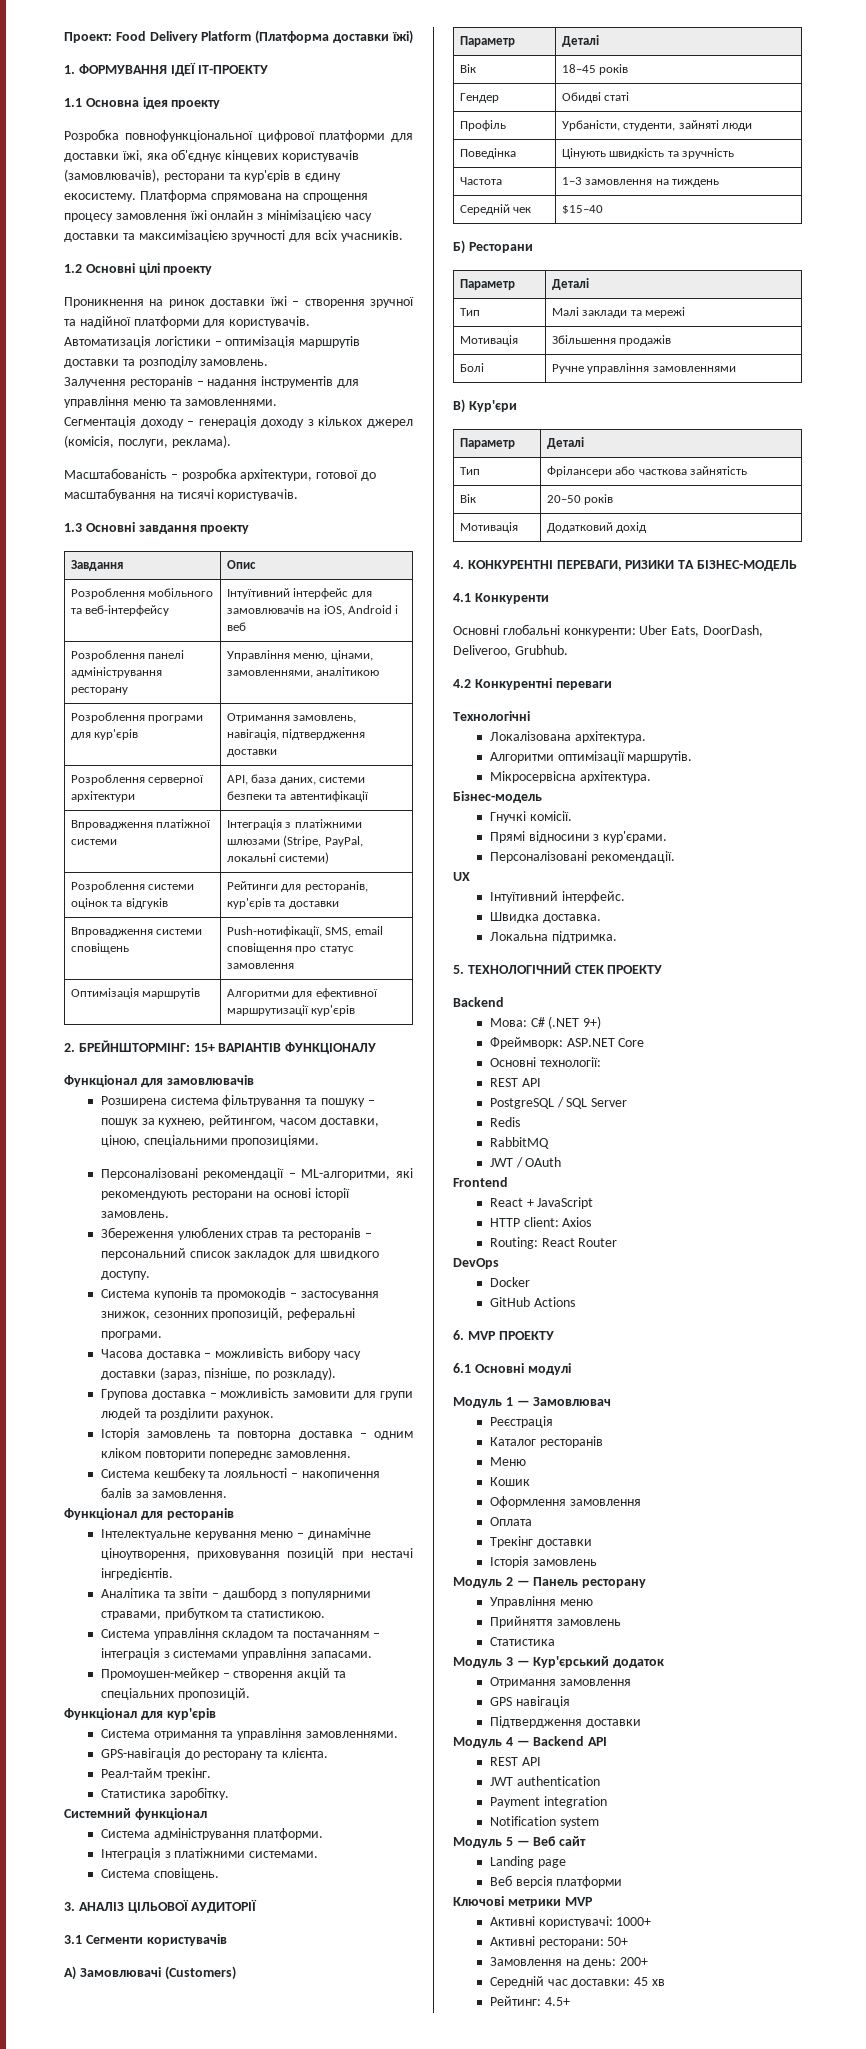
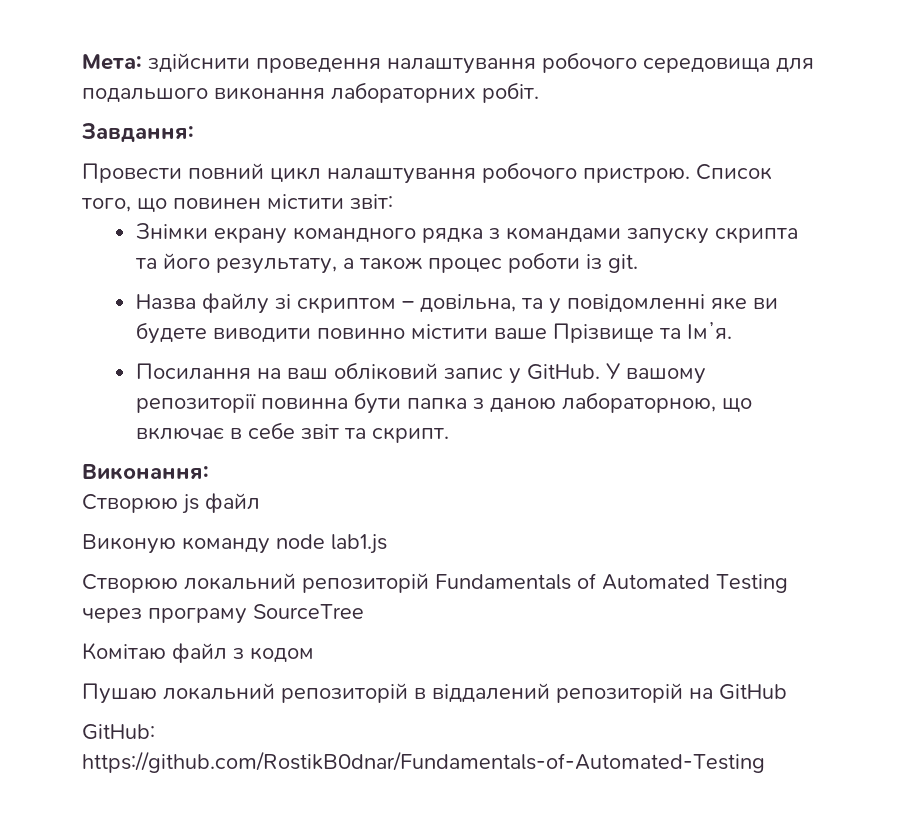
[64,30,413,44] [64,62,269,76] [64,97,221,109] [64,129,413,142] [64,149,359,162] [64,169,341,182] [64,190,369,202] [64,210,372,222] [64,230,403,242] [64,263,213,275] [64,296,414,308] [64,316,311,328] [64,336,361,348] [64,356,269,368] [64,376,359,388] [64,396,278,408] [64,416,413,428] [64,435,231,448] [64,468,376,481] [64,488,299,501] [64,522,250,534] [70,560,123,571] [226,560,256,569] [70,588,214,599] [70,605,170,616] [226,588,372,599] [226,605,399,616] [226,622,246,631] [70,650,185,661] [70,667,162,678] [70,687,128,695] [226,650,373,661] [226,667,380,678] [70,712,204,723] [70,729,139,740] [226,713,357,723] [226,729,366,740] [226,749,277,757] [70,774,205,785] [70,791,135,802] [226,774,365,785] [226,791,369,802] [70,819,212,830] [70,839,117,845] [226,819,362,830] [226,835,363,847] [226,852,330,864] [70,881,195,892] [70,898,168,909] [226,881,368,892] [226,898,339,909] [70,927,203,937] [70,943,129,954] [226,926,383,937] [226,943,354,954] [226,963,294,969] [70,988,201,999] [226,988,378,999] [226,1005,356,1016] [64,1040,377,1054] [64,1075,254,1087] [100,1095,375,1107] [100,1115,379,1127] [100,1135,320,1147] [100,1168,413,1180] [100,1188,351,1200] [100,1211,169,1218] [100,1227,372,1240] [100,1248,380,1260] [100,1271,150,1280] [100,1288,379,1300] [100,1308,356,1320] [100,1331,162,1340] [100,1347,361,1360] [100,1367,337,1380] [100,1388,413,1400] [100,1408,275,1420] [100,1428,413,1440] [100,1448,352,1460] [100,1467,380,1480] [100,1487,228,1498] [64,1508,234,1520] [100,1528,372,1540] [100,1548,413,1560] [100,1568,173,1580] [100,1587,371,1600] [100,1607,326,1620] [100,1628,380,1640] [100,1648,373,1660] [100,1668,347,1680] [100,1688,250,1700] [64,1708,216,1720] [100,1728,399,1740] [100,1748,329,1760] [100,1768,211,1780] [100,1787,229,1800] [64,1808,207,1820] [100,1828,324,1840] [100,1848,319,1860] [100,1868,219,1880] [64,1899,258,1913] [64,1934,227,1946] [64,1966,236,1980] [459,36,515,47] [561,35,599,47] [459,64,476,73] [561,64,629,75] [459,93,499,103] [561,92,630,103] [459,120,506,131] [561,120,752,131] [459,148,516,159] [561,148,734,159] [459,177,502,185] [561,177,719,187] [459,204,532,215] [561,205,603,214] [453,240,533,254] [459,279,515,290] [551,278,589,290] [459,308,480,316] [551,307,685,318] [459,335,518,346] [551,335,672,346] [459,363,484,372] [551,363,736,374] [453,399,517,413] [459,438,515,449] [546,437,584,449] [459,467,480,475] [546,466,747,477] [459,494,476,503] [546,494,614,505] [459,522,518,533] [546,522,648,533] [453,560,797,571] [453,593,549,604] [453,624,763,637] [453,645,568,657] [453,678,612,690] [453,711,530,721] [489,731,646,743] [489,751,693,763] [489,771,651,783] [453,791,542,803] [489,811,572,823] [489,831,668,843] [489,851,675,863] [453,872,470,881] [489,891,625,903] [489,912,601,923] [489,931,617,943] [453,962,663,974] [453,997,504,1007] [489,1016,602,1029] [489,1037,645,1049] [489,1057,601,1067] [489,1078,541,1087] [489,1097,628,1109] [489,1117,520,1127] [489,1137,549,1149] [489,1157,562,1168] [453,1177,508,1187] [489,1197,594,1209] [489,1217,592,1227] [489,1237,618,1249] [453,1258,499,1269] [489,1277,530,1287] [489,1297,575,1307] [453,1330,554,1340] [453,1363,571,1375] [453,1397,612,1408] [489,1416,553,1428] [489,1436,603,1448] [489,1457,526,1466] [489,1477,530,1486] [489,1496,641,1508] [489,1517,532,1526] [489,1536,592,1548] [489,1556,597,1568] [453,1577,647,1588] [489,1596,593,1608] [489,1616,621,1628] [489,1637,555,1646] [453,1656,665,1668] [489,1677,631,1688] [489,1696,570,1708] [489,1716,641,1728] [453,1736,608,1748] [489,1757,541,1766] [489,1776,600,1786] [489,1796,607,1808] [489,1816,599,1828] [453,1836,587,1848] [489,1856,566,1868] [489,1875,623,1888] [453,1896,593,1908] [489,1916,652,1928] [489,1936,629,1948] [489,1957,649,1968] [489,1976,666,1988] [489,1996,570,2006] Проект: Food Delivery Platform (Платформа доставки їжі) // 1. ФОРМУВАННЯ ІДЕЇ ІТ-ПРОЕКТУ // 1.1 Основна ідея проекту // Розробка повнофункціональної цифрової платформи для доставки їжі, яка об'єднує кінцевих користувачів (замовлювачів), ресторани та кур'єрів в єдину екосистему. Платформа спрямована на спрощення процесу замовлення їжі онлайн з мінімізацією часу доставки та максимізацією зручності для всіх учасників. // 1.2 Основні цілі проекту // Проникнення на ринок доставки їжі – створення зручної та надійної платформи для користувачів. // Автоматизація логістики – оптимізація маршрутів доставки та розподілу замовлень. // Залучення ресторанів – надання інструментів для управління меню та замовленнями. // Сегментація доходу – генерація доходу з кількох джерел (комісія, послуги, реклама). // Масштабованість – розробка архітектури, готової до масштабування на тисячі користувачів. // 1.3 Основні завдання проекту // Завдання | Опис // Розроблення мобільного та веб-інтерфейсу | Інтуїтивний інтерфейс для замовлювачів на iOS, Android і веб // Розроблення панелі адміністрування ресторану | Управління меню, цінами, замовленнями, аналітикою // Розроблення програми для кур'єрів | Отримання замовлень, навігація, підтвердження доставки // Розроблення серверної архітектури | API, база даних, системи безпеки та автентифікації // Впровадження платіжної системи | Інтеграція з платіжними шлюзами (Stripe, PayPal, локальні системи) // Розроблення системи оцінок та відгуків | Рейтинги для ресторанів, кур'єрів та доставки // Впровадження системи сповіщень | Push-нотифікації, SMS, email сповіщення про статус замовлення // Оптимізація маршрутів | Алгоритми для ефективної маршрутизації кур'єрів // 2. БРЕЙНШТОРМІНГ: 15+ ВАРІАНТІВ ФУНКЦІОНАЛУ // Функціонал для замовлювачів // Розширена система фільтрування та пошуку – пошук за кухнею, рейтингом, часом доставки, ціною, спеціальними пропозиціями. // Персоналізовані рекомендації – ML-алгоритми, які рекомендують ресторани на основі історії замовлень. // Збереження улюблених страв та ресторанів – персональний список закладок для швидкого доступу. // Система купонів та промокодів – застосування знижок, сезонних пропозицій, реферальні програми. // Часова доставка – можливість вибору часу доставки (зараз, пізніше, по розкладу). // Групова доставка – можливість замовити для групи людей та розділити рахунок. // Історія замовлень та повторна доставка – одним кліком повторити попереднє замовлення. // Система кешбеку та лояльності – накопичення балів за замовлення. // Функціонал для ресторанів // Інтелектуальне керування меню – динамічне ціноутворення, приховування позицій при нестачі інгредієнтів. // Аналітика та звіти – дашборд з популярними стравами, прибутком та статистикою. // Система управління складом та постачанням – інтеграція з системами управління запасами. // Промоушен-мейкер – створення акцій та спеціальних пропозицій. // Функціонал для кур'єрів // Система отримання та управління замовленнями. // GPS-навігація до ресторану та клієнта. // Реал-тайм трекінг. // Статистика заробітку. // Системний функціонал // Система адміністрування платформи. // Інтеграція з платіжними системами. // Система сповіщень. // 3. АНАЛІЗ ЦІЛЬОВОЇ АУДИТОРІЇ // 3.1 Сегменти користувачів // А) Замовлювачі (Customers) // Параметр | Деталі // Вік | 18–45 років // Гендер | Обидві статі // Профіль | Урбаністи, студенти, зайняті люди // Поведінка | Цінують швидкість та зручність // Частота | 1–3 замовлення на тиждень // Середній чек | $15–40 // Б) Ресторани // Параметр | Деталі // Тип | Малі заклади та мережі // Мотивація | Збільшення продажів // Болі | Ручне управління замовленнями // В) Кур'єри // Параметр | Деталі // Тип | Фрілансери або часткова зайнятість // Вік | 20–50 років // Мотивація | Додатковий дохід // 4. КОНКУРЕНТНІ ПЕРЕВАГИ, РИЗИКИ ТА БІЗНЕС-МОДЕЛЬ // 4.1 Конкуренти // Основні глобальні конкуренти: Uber Eats, DoorDash, Deliveroo, Grubhub. // 4.2 Конкурентні переваги // Технологічні // Локалізована архітектура. // Алгоритми оптимізації маршрутів. // Мікросервісна архітектура. // Бізнес-модель // Гнучкі комісії. // Прямі відносини з кур'єрами. // Персоналізовані рекомендації. // UX // Інтуїтивний інтерфейс. // Швидка доставка. // Локальна підтримка. // 5. ТЕХНОЛОГІЧНИЙ СТЕК ПРОЕКТУ // Backend // Мова: C# (.NET 9+) // Фреймворк: ASP.NET Core // Основні технології: // REST API // PostgreSQL / SQL Server // Redis // RabbitMQ // JWT / OAuth // Frontend // React + JavaScript // HTTP client: Axios // Routing: React Router // DevOps // Docker // GitHub Actions // 6. MVP ПРОЕКТУ // 6.1 Основні модулі // Модуль 1 — Замовлювач // Реєстрація // Каталог ресторанів // Меню // Кошик // Оформлення замовлення // Оплата // Трекінг доставки // Історія замовлень // Модуль 2 — Панель ресторану // Управління меню // Прийняття замовлень // Статистика // Модуль 3 — Кур'єрський додаток // Отримання замовлення // GPS навігація // Підтвердження доставки // Модуль 4 — Backend API // REST API // JWT authentication // Payment integration // Notification system // Модуль 5 — Веб сайт // Landing page // Веб версія платформи // Ключові метрики MVP // Активні користувачі: 1000+ // Активні ресторани: 50+ // Замовлення на день: 200+ // Середній час доставки: 45 хв // Рейтинг: 4.5+ -> [82,52,814,74] [82,82,539,103] [81,123,194,143] [82,162,772,184] [81,194,393,213] [135,223,798,244] [134,252,638,274] [135,293,778,314] [135,322,732,344] [135,362,706,384] [135,392,752,414] [135,422,449,443] [82,464,209,481] [82,493,260,514] [82,534,387,554] [82,573,788,593] [82,604,364,624] [82,642,314,663] [82,683,787,704] [82,724,155,740] [82,751,765,773] Мета: здійснити проведення налаштування робочого середовища для подальшого виконання лабораторних робіт. // Завдання: // Провести повний цикл налаштування робочого пристрою. Список того, що повинен містити звіт: // Знімки екрану командного рядка з командами запуску скрипта та його результату, а також процес роботи із git. // Назва файлу зі скриптом – довільна, та у повідомленні яке ви будете виводити повинно містити ваше Прізвище та Імʼя. // Посилання на ваш обліковий запис у GitHub. У вашому репозиторії повинна бути папка з даною лабораторною, що включає в себе звіт та скрипт. // Виконання: // Створюю js файл // Виконую команду node lab1.js // Створюю локальний репозиторій Fundamentals of Automated Testing через програму SourceTree // Комітаю файл з кодом // Пушаю локальний репозиторій в віддалений репозиторій на GitHub // GitHub: https://github.com/RostikB0dnar/Fundamentals-of-Automated-Testing

